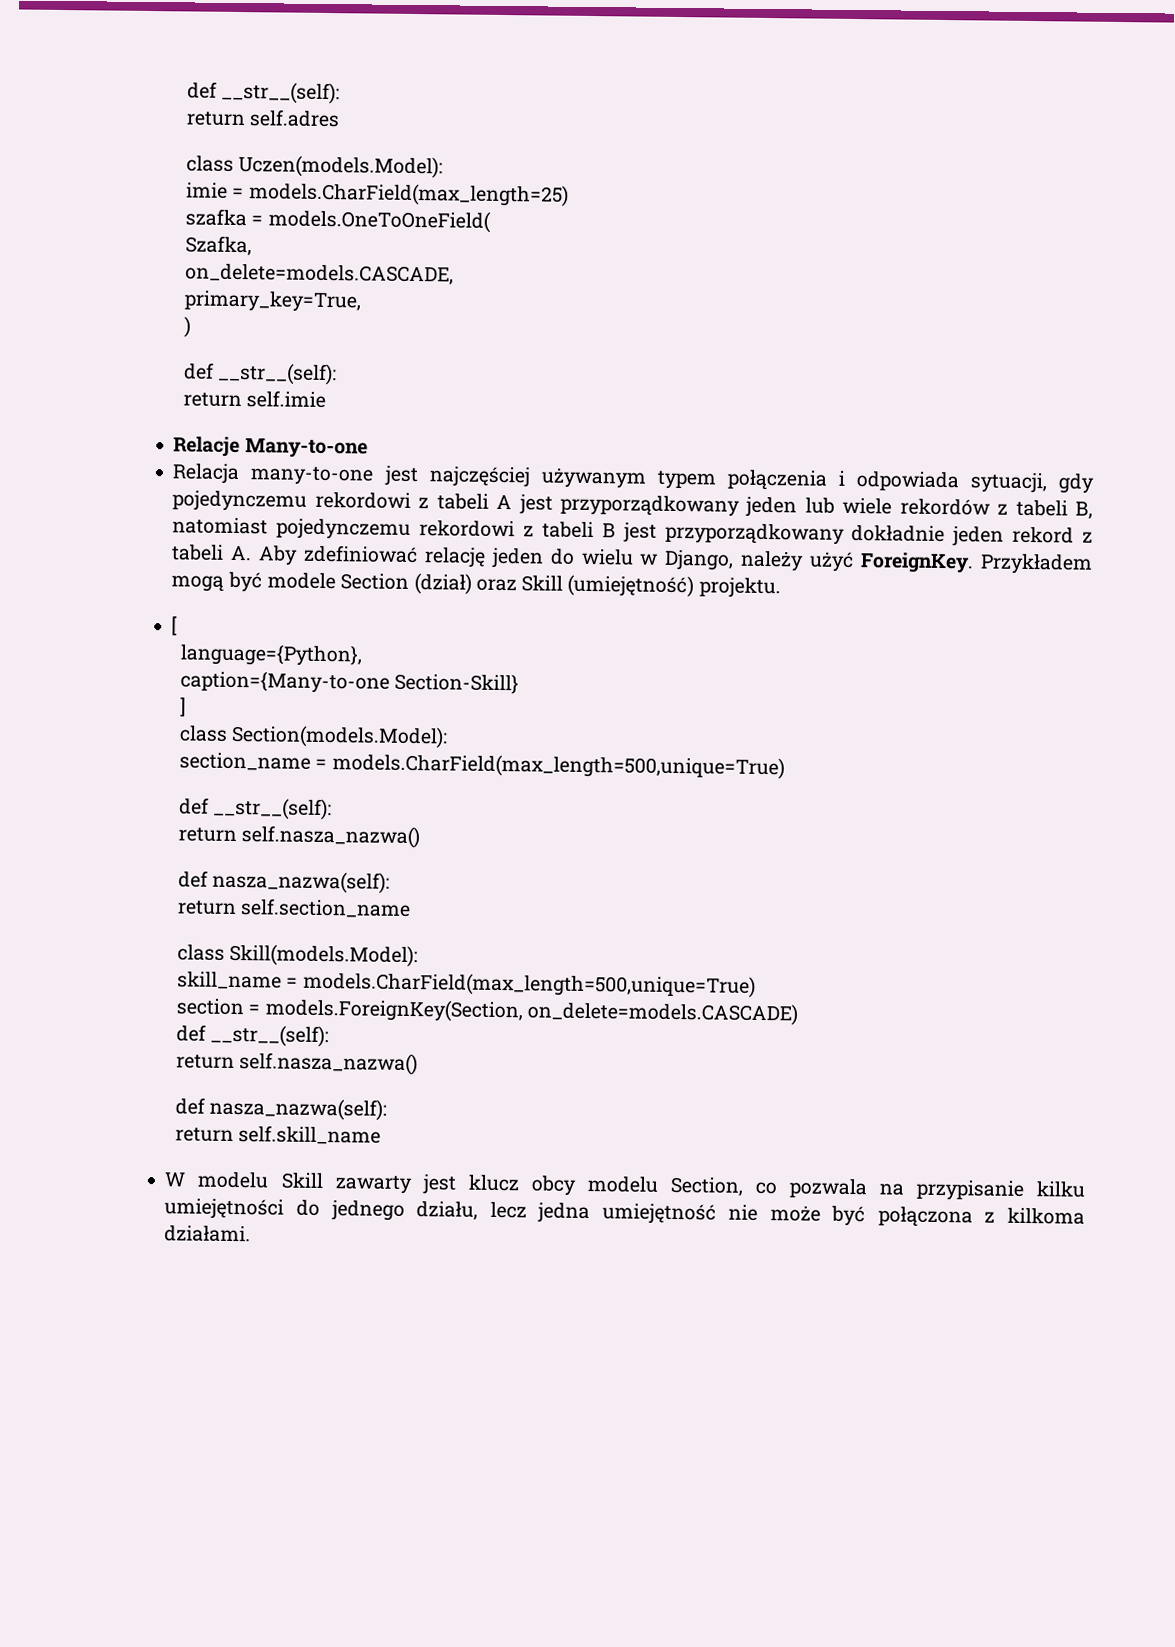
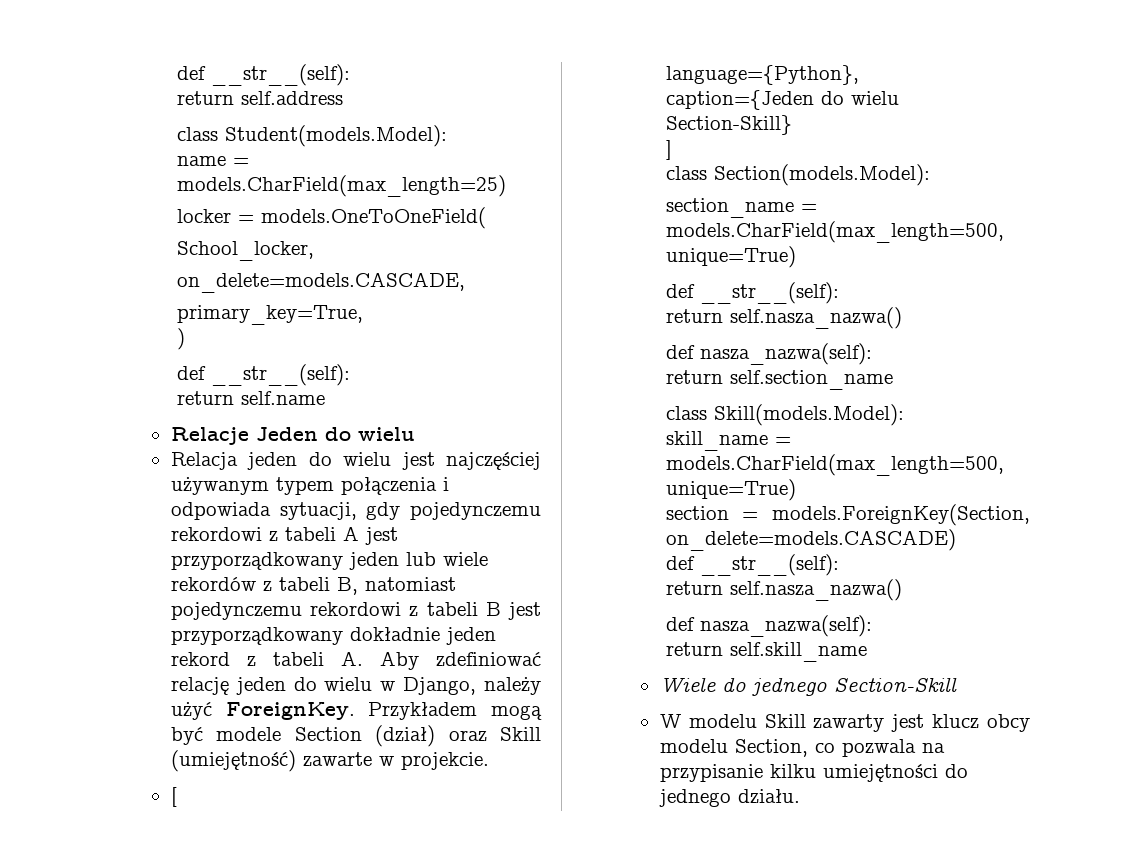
[186,81,341,105] [185,109,341,128] [185,154,444,179] [185,182,228,199] def __str__(self): // return self.adres // class Uczen(models.Model): // imie -> [176,64,350,86] [176,91,343,105] [176,125,447,147] [176,156,226,166] def __str__(self): // return self.address // class Student(models.Model): // name
[184,208,247,227] szafka -> [176,209,231,223] locker
[184,235,252,256] Szafka, -> [176,241,314,261] School_locker,
[246,390,327,409] self.imie -> [240,391,325,405] self.name
[244,438,368,459] [172,463,375,486] Many-to-one // Relacja many-to-one -> [255,427,415,441] [170,452,392,470] Jeden do wielu // Relacja jeden do wielu
[698,577,781,599] projektu. -> [302,752,489,770] zawarte w projekcie.
[179,670,390,694] caption={Many-to-one -> [665,90,899,110] caption={Jeden do wielu
(382, 1135) none -> [659,677,957,696] // Wiele do jednego Section-Skill
[416,1201,1085,1228] [164,1225,252,1243] działu, lecz jedna umiejętność nie może być połączona z kilkoma działami. -> [737,789,800,804] działu.

